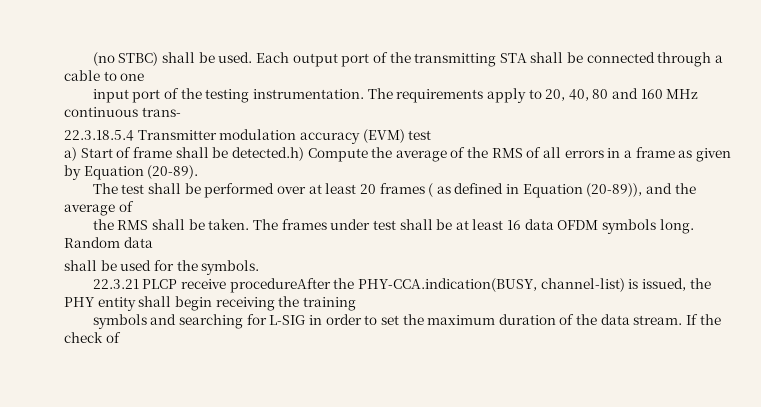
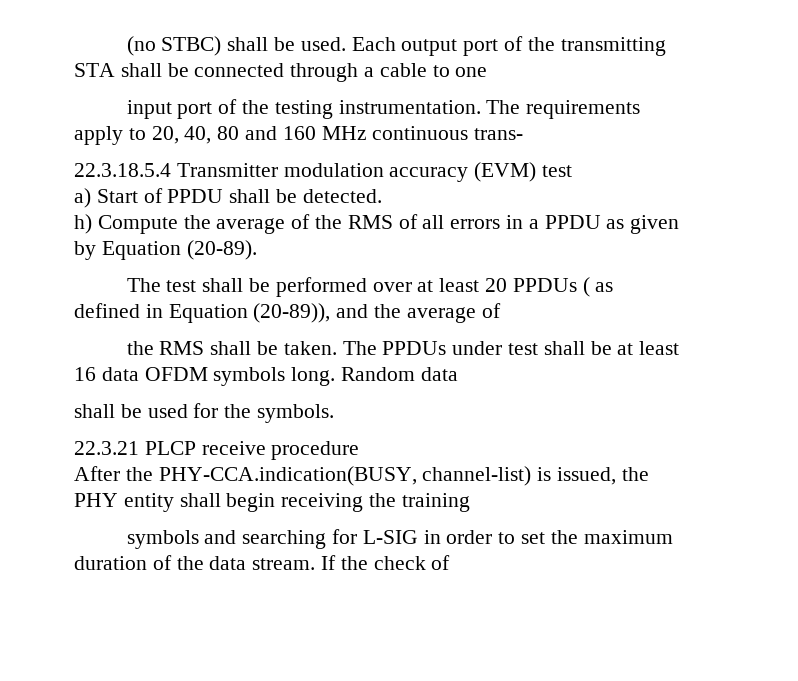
[132,147,304,161] frame shall be detected.h) -> [167,189,382,203] [74,214,92,234] PPDU shall be detected. // h)
[635,147,675,158] frame -> [544,215,601,229] PPDU
[379,183,425,194] frames -> [512,278,577,292] PPDUs
[281,219,327,230] frames -> [382,341,447,355] PPDUs
[229,278,331,293] procedureAfter -> [271,441,360,460] [74,466,120,481] procedure // After

